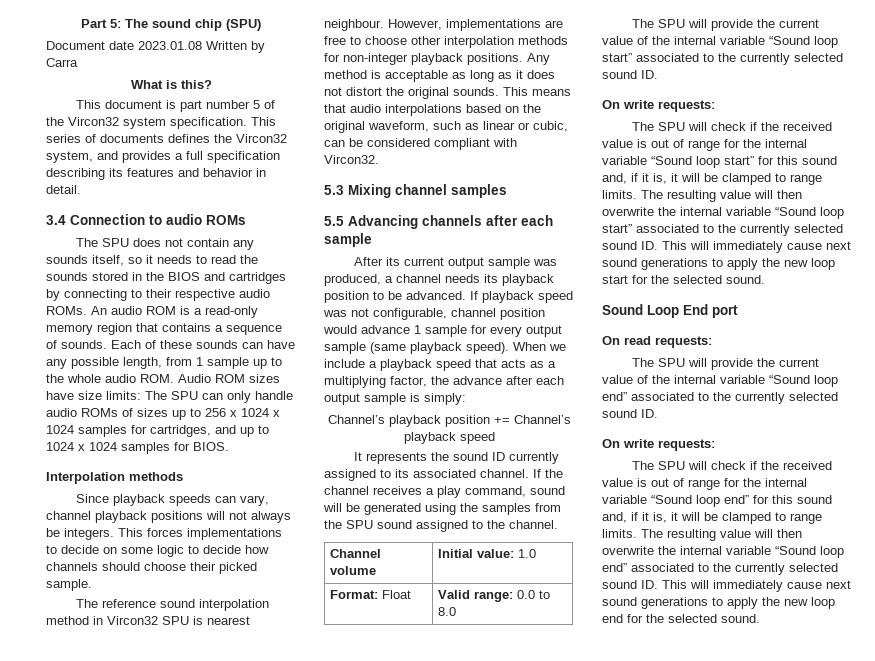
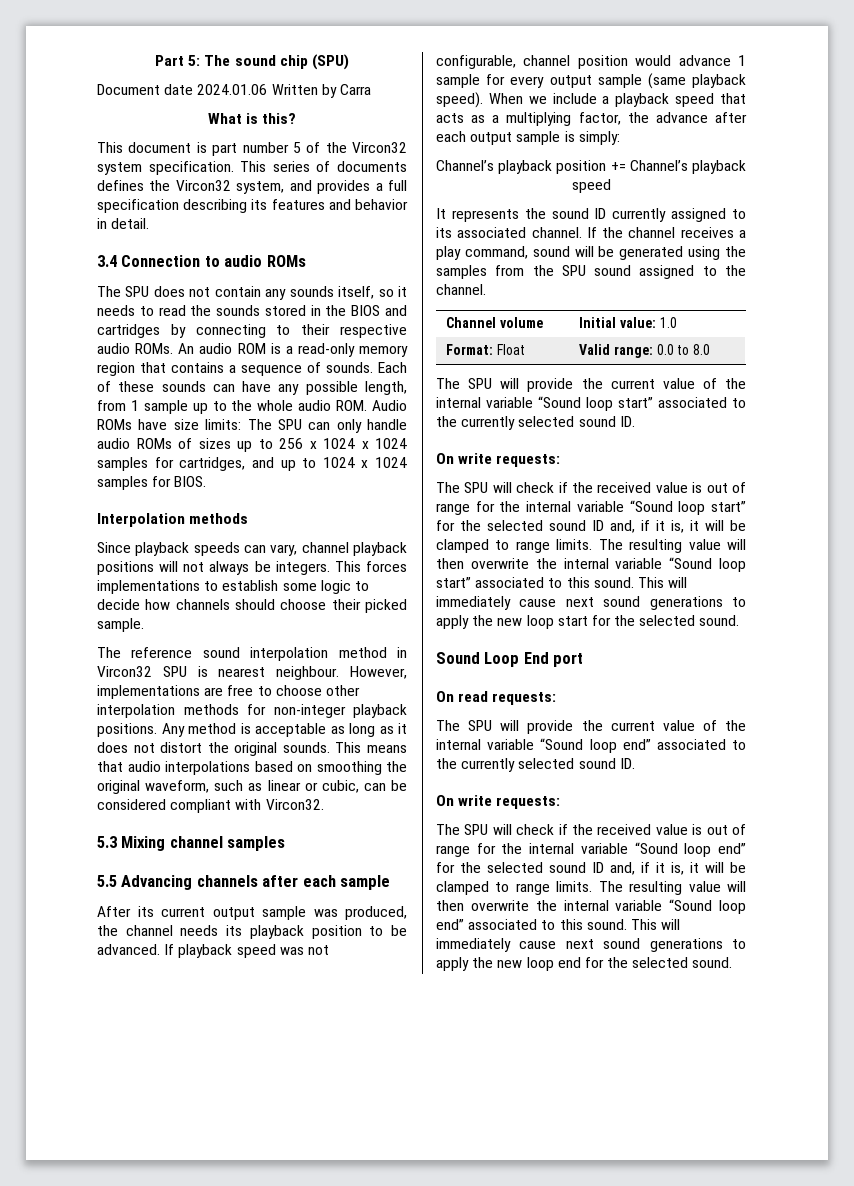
[138,41,202,50] 2023.01.08 -> [197,84,268,95] 2024.01.06
[215,374,280,383] ROM sizes -> [97,419,132,430] ROMs
[61,545,117,554] decide on -> [222,580,279,591] establish
(519, 109) none -> [316,761,382,775] smoothing
[385,276,393,283] a -> [97,925,118,936] the
[777,156,837,165] this sound -> [460,520,604,531] the selected sound ID
[718,224,843,236] [602,241,658,250] the currently selected sound ID. -> [566,577,634,588] this sound.
[772,495,832,504] this sound -> [460,862,604,873] the selected sound ID
[713,563,838,575] [602,580,658,589] the currently selected sound ID. -> [559,919,627,930] this sound.

